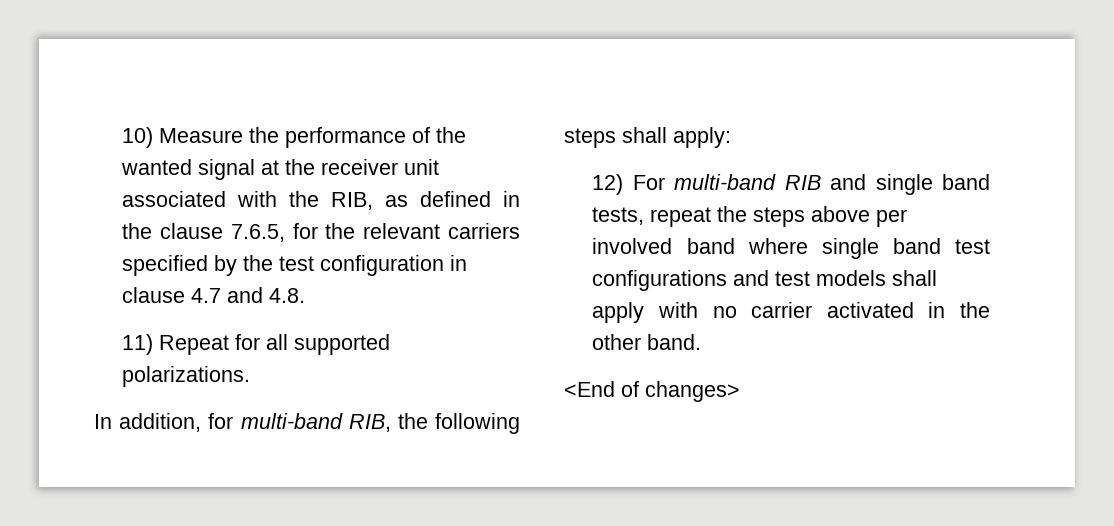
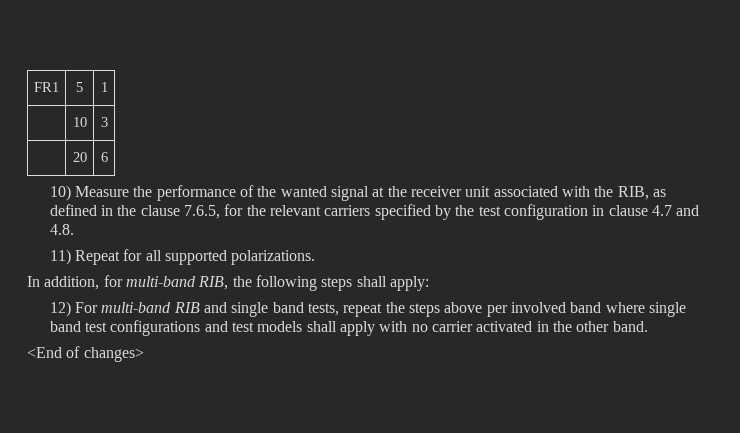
(122, 137) none -> [34,82,59,92] [76,82,83,92] [100,82,108,92] [72,117,87,127] [100,117,108,127] [72,152,87,162] [100,152,108,162] FR1 | 5 | 1 // | 10 | 3 // | 20 | 6 //

